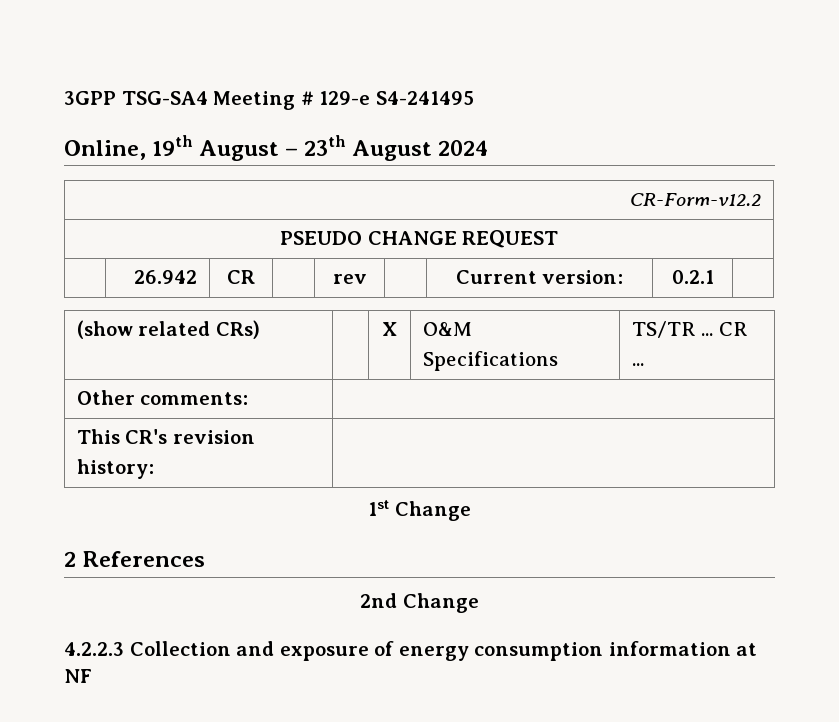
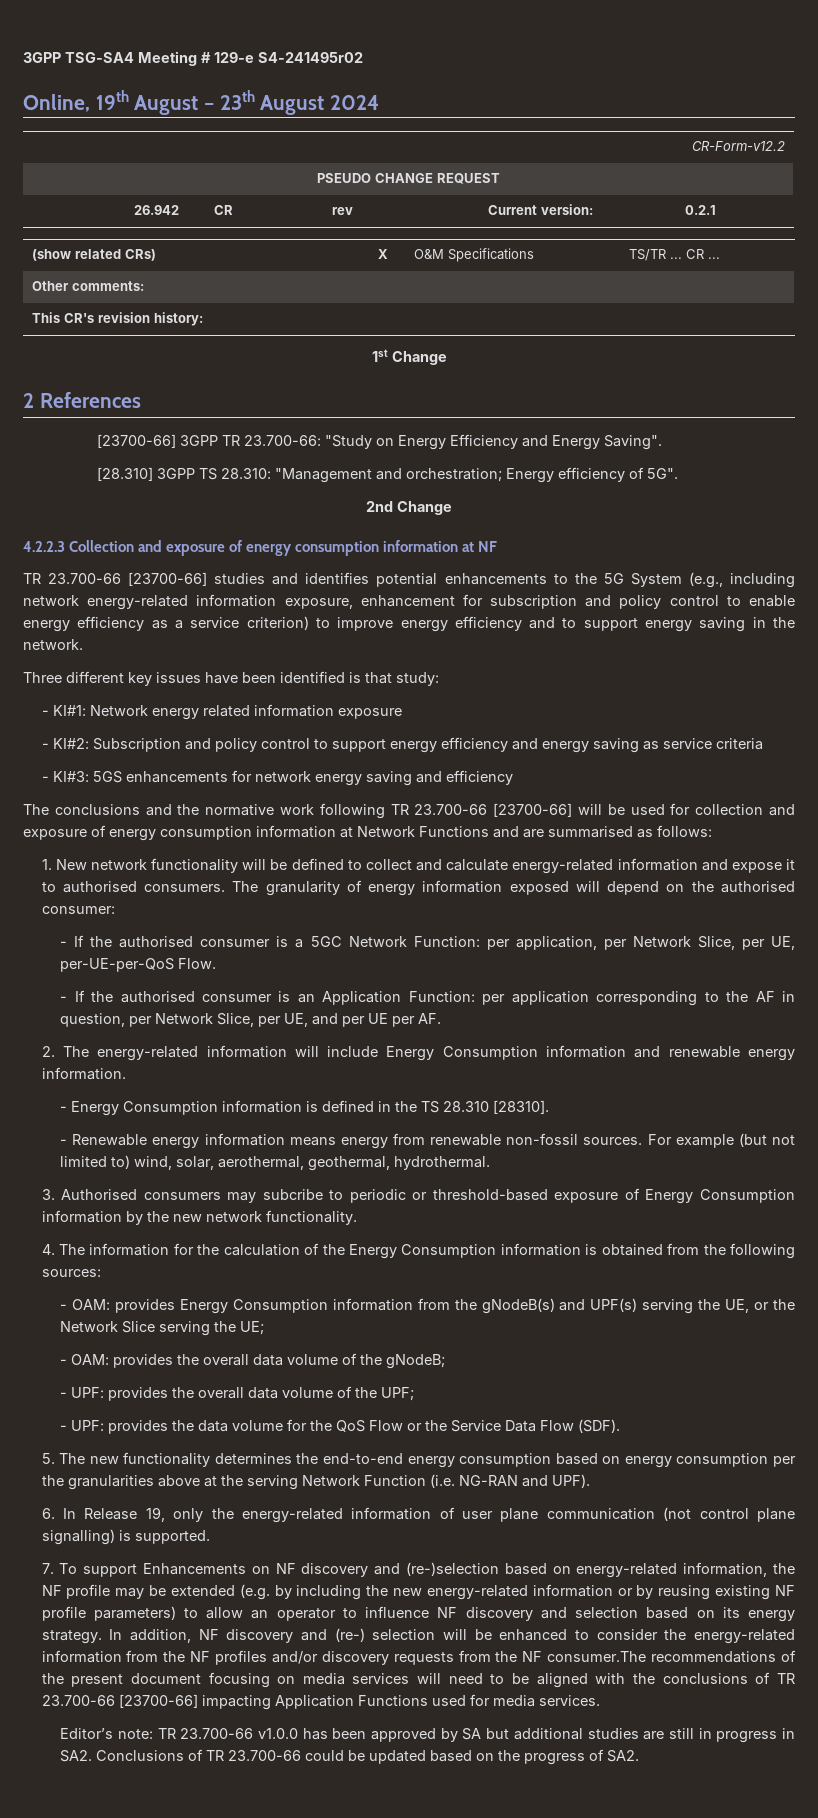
[375,91,474,105] S4-241495 -> [258,52,363,63] S4-241495r02
(206, 559) none -> [97,434,663,450] [97,467,679,483] // [23700-66] 3GPP TR 23.700-66: "Study on Energy Efficiency and Energy Saving". // [28.310] 3GPP TS 28.310: "Management and orchestration; Energy efficiency of 5G".
(92, 676) none -> [23,572,796,588] [23,594,795,610] [23,616,795,632] [23,639,83,650] [23,671,439,686] [41,704,402,720] [41,737,763,753] [41,770,513,786] [23,803,795,819] [23,825,712,841] [41,858,795,874] [41,880,795,896] [41,906,115,914] [60,935,796,950] [60,958,217,972] [60,990,795,1006] [60,1013,442,1027] [41,1045,795,1061] [41,1067,126,1080] [60,1100,550,1116] [60,1133,796,1149] [60,1155,491,1171] [41,1188,796,1204] [41,1210,357,1225] [41,1243,795,1259] [41,1269,101,1277] [60,1298,796,1314] [60,1321,265,1336] [60,1353,446,1369] [60,1386,415,1401] [60,1419,621,1434] [41,1452,796,1468] [41,1474,590,1490] [41,1507,795,1523] [41,1529,210,1545] [41,1562,796,1578] [41,1584,796,1600] [41,1606,796,1622] [41,1628,796,1644] [41,1650,797,1665] [41,1672,796,1688] [41,1694,600,1710] [60,1728,796,1743] [60,1749,640,1765] // TR 23.700-66 [23700-66] studies and identifies potential enhancements to the 5G System (e.g., including network energy-related information exposure, enhancement for subscription and policy control to enable energy efficiency as a service criterion) to improve energy efficiency and to support energy saving in the network. // Three different key issues have been identified is that study: // - KI#1: Network energy related information exposure // - KI#2: Subscription and policy control to support energy efficiency and energy saving as service criteria // - KI#3: 5GS enhancements for network energy saving and efficiency // The conclusions and the normative work following TR 23.700-66 [23700-66] will be used for collection and exposure of energy consumption information at Network Functions and are summarised as follows: // 1. New network functionality will be defined to collect and calculate energy-related information and expose it to authorised consumers. The granularity of energy information exposed will depend on the authorised consumer: // - If the authorised consumer is a 5GC Network Function: per application, per Network Slice, per UE, per-UE-per-QoS Flow. // - If the authorised consumer is an Application Function: per application corresponding to the AF in question, per Network Slice, per UE, and per UE per AF. // 2. The energy-related information will include Energy Consumption information and renewable energy information. // - Energy Consumption information is defined in the TS 28.310 [28310]. // - Renewable energy information means energy from renewable non-fossil sources. For example (but not limited to) wind, solar, aerothermal, geothermal, hydrothermal. // 3. Authorised consumers may subcribe to periodic or threshold-based exposure of Energy Consumption information by the new network functionality. // 4. The information for the calculation of the Energy Consumption information is obtained from the following sources: // - OAM: provides Energy Consumption information from the gNodeB(s) and UPF(s) serving the UE, or the Network Slice serving the UE; // - OAM: provides the overall data volume of the gNodeB; // - UPF: provides the overall data volume of the UPF; // - UPF: provides the data volume for the QoS Flow or the Service Data Flow (SDF). // 5. The new functionality determines the end-to-end energy consumption based on energy consumption per the granularities above at the serving Network Function (i.e. NG-RAN and UPF). // 6. In Release 19, only the energy-related information of user plane communication (not control plane signalling) is supported. // 7. To support Enhancements on NF discovery and (re-)selection based on energy-related information, the NF profile may be extended (e.g. by including the new energy-related information or by reusing existing NF profile parameters) to allow an operator to influence NF discovery and selection based on its energy strategy. In addition, NF discovery and (re-) selection will be enhanced to consider the energy-related information from the NF profiles and/or discovery requests from the NF consumer.The recommendations of the present document focusing on media services will need to be aligned with the conclusions of TR 23.700-66 [23700-66] impacting Application Functions used for media services. // Editor’s note: TR 23.700-66 v1.0.0 has been approved by SA but additional studies are still in progress in SA2. Conclusions of TR 23.700-66 could be updated based on the progress of SA2.

